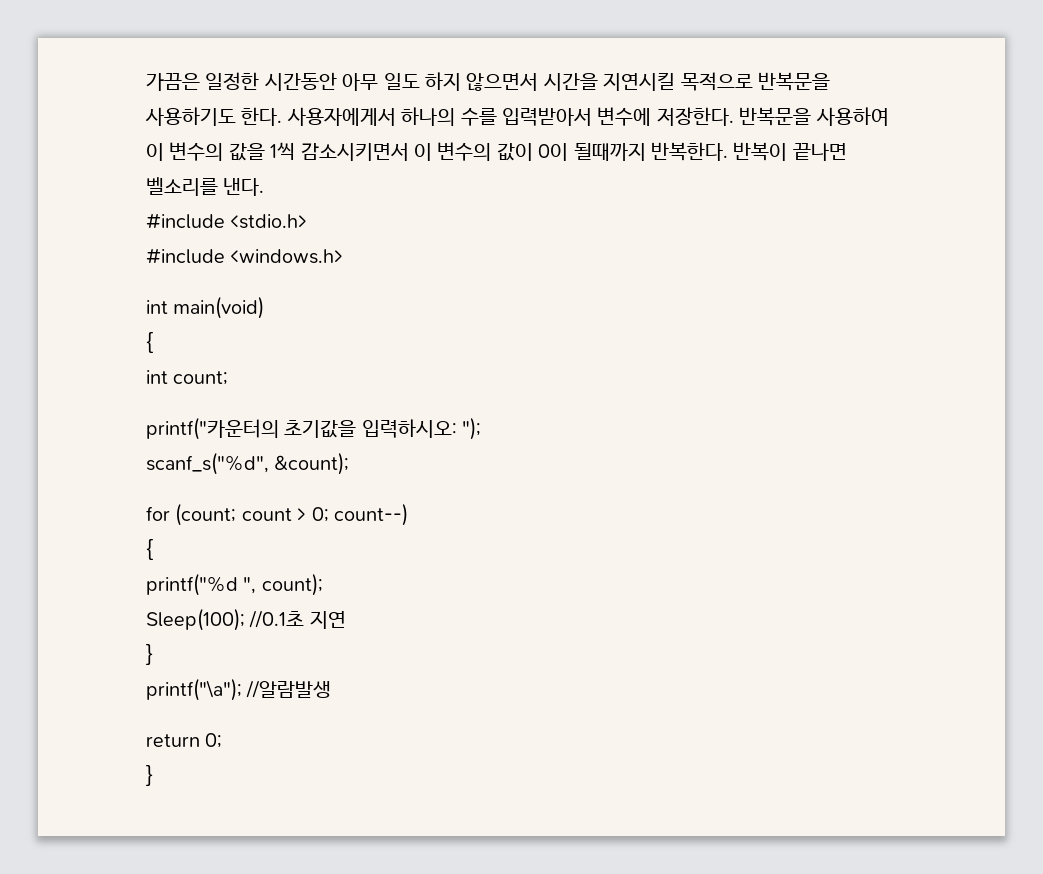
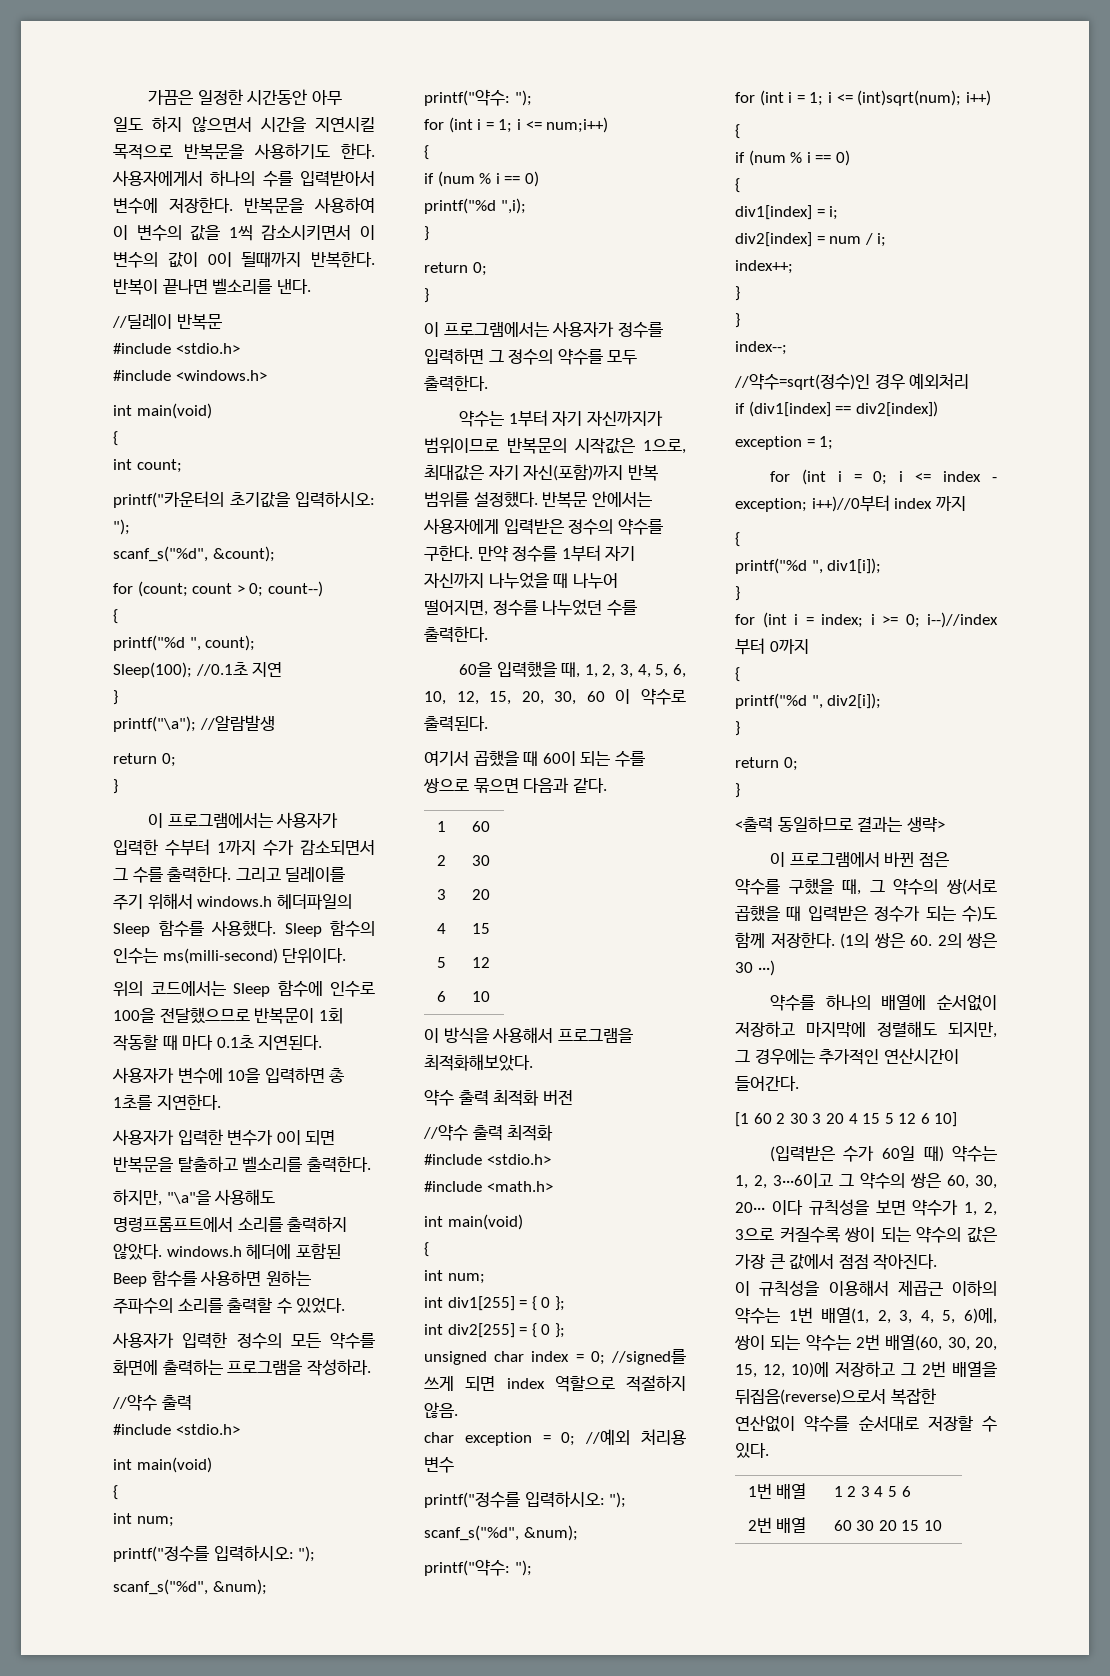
(265, 187) none -> [112,314,222,330] // //딜레이 반복문
(153, 775) none -> [147,812,339,828] [113,839,375,856] [113,866,346,883] [113,893,352,910] [113,920,375,937] [113,948,347,964] [113,980,375,997] [113,1007,343,1024] [113,1034,323,1051] [112,1067,345,1084] [113,1094,221,1110] [112,1129,336,1146] [113,1156,371,1173] [113,1189,276,1206] [113,1216,348,1232] [113,1243,341,1260] [113,1270,311,1287] [113,1297,346,1314] [112,1332,375,1349] [113,1359,371,1376] [112,1394,192,1411] [113,1424,240,1435] [113,1457,212,1473] [113,1485,118,1500] [113,1513,174,1527] [113,1545,316,1562] [113,1579,267,1595] [424,89,532,106] [424,117,609,133] [424,145,429,160] [424,171,539,187] [424,198,526,214] [424,226,429,241] [424,262,487,276] [424,288,429,303] [424,321,663,338] [424,348,638,365] [424,375,488,391] [458,410,663,427] [424,437,686,454] [424,464,658,481] [424,491,652,508] [423,518,663,535] [424,545,636,562] [424,572,618,589] [424,599,637,616] [424,626,488,642] [458,661,686,678] [424,688,686,705] [424,716,488,731] [424,750,645,767] [423,777,607,793] [436,821,446,832] [471,821,490,832] [436,855,446,866] [471,855,490,866] [436,889,446,900] [471,889,490,900] [436,923,446,934] [471,923,490,934] [436,957,446,968] [471,957,490,968] [436,991,446,1002] [471,991,490,1002] [424,1027,633,1044] [424,1054,533,1071] [424,1089,573,1106] [423,1124,554,1141] [424,1154,551,1165] [424,1181,553,1192] [424,1214,523,1230] [424,1242,429,1257] [424,1270,485,1284] [424,1296,565,1311] [424,1323,565,1338] [424,1349,686,1365] [424,1375,686,1392] [424,1402,458,1418] [424,1429,686,1446] [424,1457,454,1473] [424,1491,627,1508] [424,1525,578,1541] [424,1559,532,1576] [735,90,991,106] [735,124,740,139] [735,150,850,166] [735,178,740,193] [735,205,839,220] [735,232,887,247] [735,260,793,274] [735,286,740,301] [735,313,740,328] [735,341,787,355] [734,373,970,390] [735,401,938,417] [735,436,834,450] [769,469,997,485] [735,495,966,512] [735,532,740,547] [735,558,882,574] [735,586,740,601] [735,612,998,628] [735,638,809,655] [735,667,740,682] [735,693,882,709] [735,721,740,736] [735,757,798,771] [735,783,740,798] [735,816,945,832] [769,852,949,867] [735,878,997,895] [735,905,997,922] [735,932,997,949] [735,960,775,976] [769,994,997,1011] [735,1021,997,1038] [735,1048,959,1065] [735,1076,799,1091] [735,1112,958,1127] [769,1145,997,1162] [735,1172,997,1189] [735,1199,997,1216] [735,1226,997,1243] [735,1254,938,1270] [735,1280,997,1297] [735,1307,997,1324] [734,1334,997,1351] [735,1361,997,1378] [735,1388,936,1405] [735,1415,997,1432] [735,1443,769,1458] [747,1483,807,1499] [833,1486,911,1497] [747,1517,807,1533] [833,1520,942,1531] // 이 프로그램에서는 사용자가 입력한 수부터 1까지 수가 감소되면서 그 수를 출력한다. 그리고 딜레이를 주기 위해서 windows.h 헤더파일의 Sleep 함수를 사용했다. Sleep 함수의 인수는 ms(milli-second) 단위이다. // 위의 코드에서는 Sleep 함수에 인수로 100을 전달했으므로 반복문이 1회 작동할 때 마다 0.1초 지연된다. // 사용자가 변수에 10을 입력하면 총 1초를 지연한다. // 사용자가 입력한 변수가 0이 되면 반복문을 탈출하고 벨소리를 출력한다. // 하지만, "\a"을 사용해도 명령프롬프트에서 소리를 출력하지 않았다. windows.h 헤더에 포함된 Beep 함수를 사용하면 원하는 주파수의 소리를 출력할 수 있었다. // 사용자가 입력한 정수의 모든 약수를 화면에 출력하는 프로그램을 작성하라. // //약수 출력 // #include <stdio.h> // int main(void) // { // int num; // printf("정수를 입력하시오: "); // scanf_s("%d", &num); // printf("약수: "); // for (int i = 1; i <= num;i++) // { // if (num % i == 0) // printf("%d ",i); // } // return 0; // } // 이 프로그램에서는 사용자가 정수를 입력하면 그 정수의 약수를 모두 출력한다. // 약수는 1부터 자기 자신까지가 범위이므로 반복문의 시작값은 1으로, 최대값은 자기 자신(포함)까지 반복 범위를 설정했다. 반복문 안에서는 사용자에게 입력받은 정수의 약수를 구한다. 만약 정수를 1부터 자기 자신까지 나누었을 때 나누어 떨어지면, 정수를 나누었던 수를 출력한다. // 60을 입력했을 때, 1, 2, 3, 4, 5, 6, 10, 12, 15, 20, 30, 60 이 약수로 출력된다. // 여기서 곱했을 때 60이 되는 수를 쌍으로 묶으면 다음과 같다. // 1 | 60 // 2 | 30 // 3 | 20 // 4 | 15 // 5 | 12 // 6 | 10 // 이 방식을 사용해서 프로그램을 최적화해보았다. // 약수 출력 최적화 버전 // //약수 출력 최적화 // #include <stdio.h> // #include <math.h> // int main(void) // { // int num; // int div1[255] = { 0 }; // int div2[255] = { 0 }; // unsigned char index = 0; //signed를 쓰게 되면 index 역할으로 적절하지 않음. // char exception = 0; //예외 처리용 변수 // printf("정수를 입력하시오: "); // scanf_s("%d", &num); // printf("약수: "); // for (int i = 1; i <= (int)sqrt(num); i++) // { // if (num % i == 0) // { // div1[index] = i; // div2[index] = num / i; // index++; // } // } // index--; // //약수=sqrt(정수)인 경우 예외처리 // if (div1[index] == div2[index]) // exception = 1; // for (int i = 0; i <= index - exception; i++)//0부터 index 까지 // { // printf("%d ", div1[i]); // } // for (int i = index; i >= 0; i--)//index 부터 0까지 // { // printf("%d ", div2[i]); // } // return 0; // } // <출력 동일하므로 결과는 생략> // 이 프로그램에서 바뀐 점은 약수를 구했을 때, 그 약수의 쌍(서로 곱했을 때 입력받은 정수가 되는 수)도 함께 저장한다. (1의 쌍은 60. 2의 쌍은 30 ···) // 약수를 하나의 배열에 순서없이 저장하고 마지막에 정렬해도 되지만, 그 경우에는 추가적인 연산시간이 들어간다. // [1 60 2 30 3 20 4 15 5 12 6 10] // (입력받은 수가 60일 때) 약수는 1, 2, 3···6이고 그 약수의 쌍은 60, 30, 20··· 이다 규칙성을 보면 약수가 1, 2, 3으로 커질수록 쌍이 되는 약수의 값은 가장 큰 값에서 점점 작아진다. // 이 규칙성을 이용해서 제곱근 이하의 약수는 1번 배열(1, 2, 3, 4, 5, 6)에, 쌍이 되는 약수는 2번 배열(60, 30, 20, 15, 12, 10)에 저장하고 그 2번 배열을 뒤집음(reverse)으로서 복잡한 연산없이 약수를 순서대로 저장할 수 있다. // 1번 배열 | 1 2 3 4 5 6 // 2번 배열 | 60 30 20 15 10

